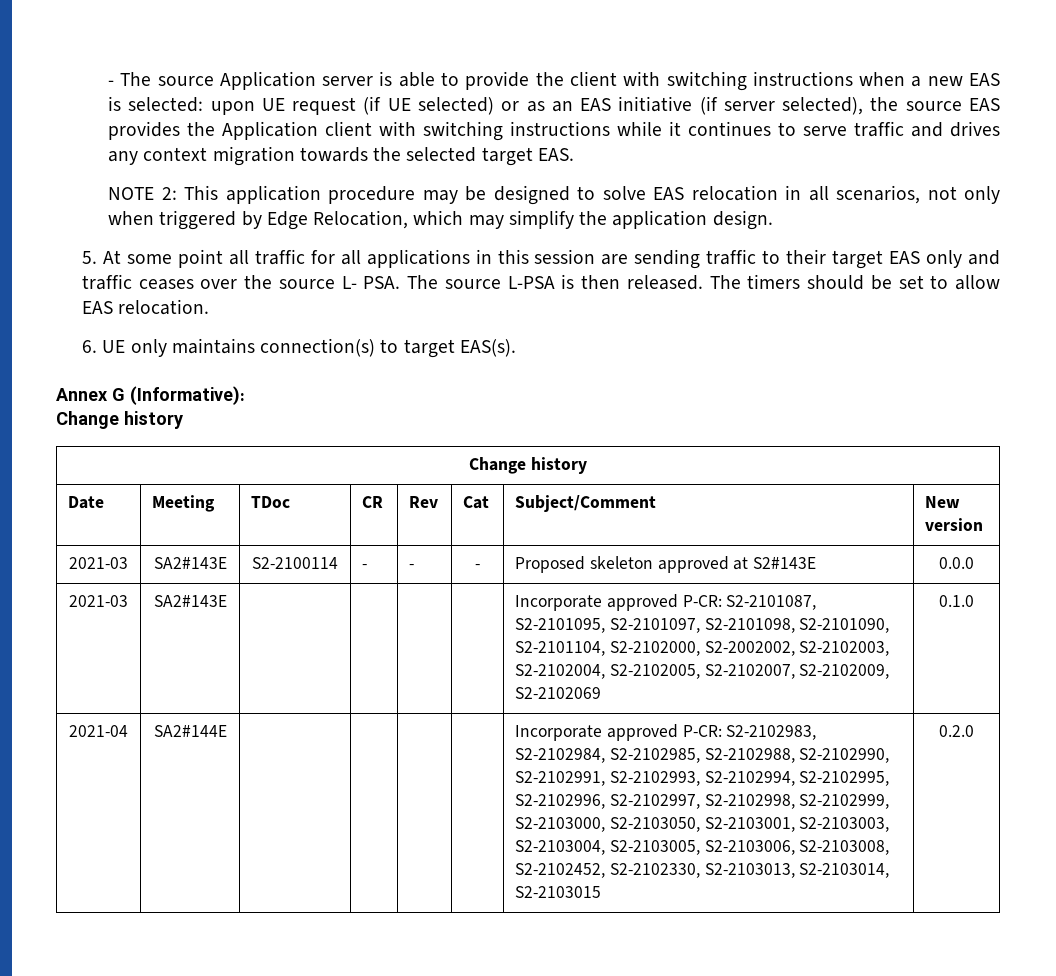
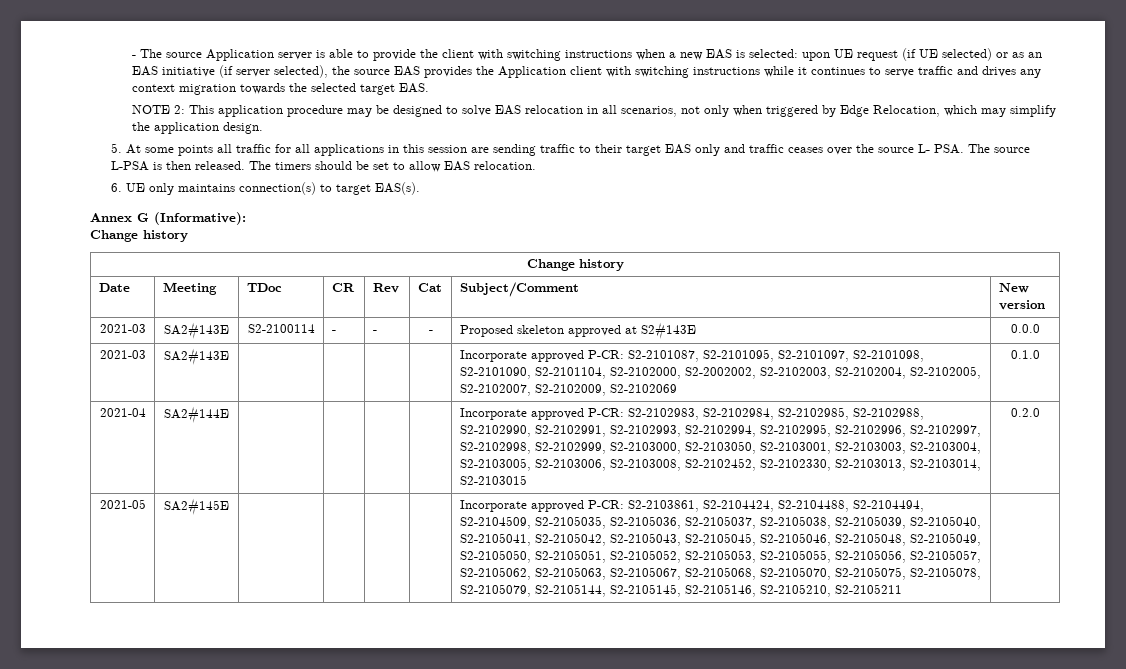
[177,249,223,268] point -> [178,145,214,156] points
(974, 731) none -> [99,499,146,509] [164,498,229,515] [459,500,924,512] [459,516,981,529] [459,533,981,546] [459,550,981,563] [459,567,981,580] [459,584,902,597] // 2021-05 | SA2#145E | | | | | Incorporate approved P-CR: S2-2103861, S2-2104424, S2-2104488, S2-2104494, S2-2104509, S2-2105035, S2-2105036, S2-2105037, S2-2105038, S2-2105039, S2-2105040, S2-2105041, S2-2105042, S2-2105043, S2-2105045, S2-2105046, S2-2105048, S2-2105049, S2-2105050, S2-2105051, S2-2105052, S2-2105053, S2-2105055, S2-2105056, S2-2105057, S2-2105062, S2-2105063, S2-2105067, S2-2105068, S2-2105070, S2-2105075, S2-2105078, S2-2105079, S2-2105144, S2-2105145, S2-2105146, S2-2105210, S2-2105211 |

